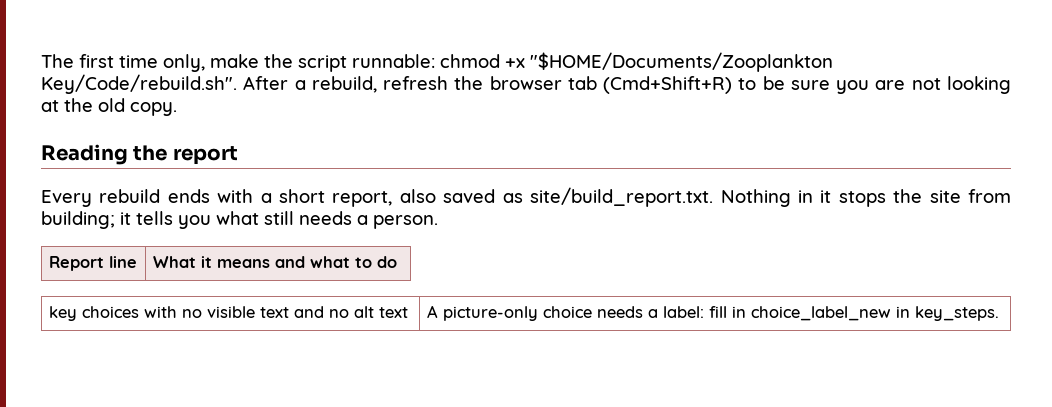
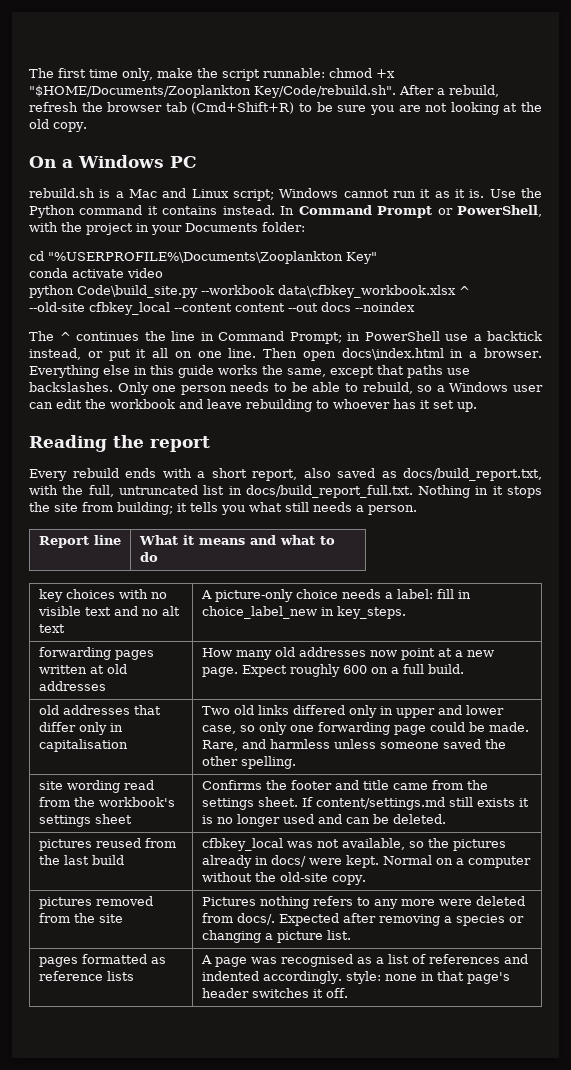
(177, 109) none -> [29,155,197,168] [29,188,542,201] [29,205,543,218] [29,222,305,235] [29,251,377,264] [29,268,163,278] [29,285,470,298] [29,302,415,315] [29,331,542,344] [29,348,543,361] [29,365,470,378] [29,382,544,395] [29,399,477,412] // On a Windows PC // rebuild.sh is a Mac and Linux script; Windows cannot run it as it is. Use the Python command it contains instead. In Command Prompt or PowerShell, with the project in your Documents folder: // cd "%USERPROFILE%\Documents\Zooplankton Key" // conda activate video // python Code\build_site.py --workbook data\cfbkey_workbook.xlsx ^ // --old-site cfbkey_local --content content --out docs --noindex // The ^ continues the line in Command Prompt; in PowerShell use a backtick instead, or put it all on one line. Then open docs\index.html in a browser. Everything else in this guide works the same, except that paths use backslashes. Only one person needs to be able to rebuild, so a Windows user can edit the workbook and leave rebuilding to whoever has it set up.
[530,187,714,207] site/build_report.txt. -> [403,468,542,481] [29,485,413,498] docs/build_report.txt, with the full, untruncated list in docs/build_report_full.txt.
(999, 313) none -> [38,647,154,660] [38,664,127,674] [38,681,106,691] [201,647,494,660] [201,664,464,677] [38,705,161,715] [38,722,123,735] [38,739,128,752] [201,705,504,718] [201,722,529,735] [201,739,506,751] [201,756,296,769] [38,780,154,793] [38,797,175,807] [38,814,132,827] [201,780,488,790] [201,797,529,810] [201,814,446,827] [38,838,176,851] [38,855,124,865] [201,838,506,851] [201,855,531,868] [201,872,366,885] [38,896,153,909] [38,913,123,923] [201,896,525,909] [201,913,524,926] [201,930,351,943] [38,954,166,967] [38,971,134,981] [200,954,528,967] [201,971,510,984] [201,988,348,998] // forwarding pages written at old addresses | How many old addresses now point at a new page. Expect roughly 600 on a full build. // old addresses that differ only in capitalisation | Two old links differed only in upper and lower case, so only one forwarding page could be made. Rare, and harmless unless someone saved the other spelling. // site wording read from the workbook's settings sheet | Confirms the footer and title came from the settings sheet. If content/settings.md still exists it is no longer used and can be deleted. // pictures reused from the last build | cfbkey_local was not available, so the pictures already in docs/ were kept. Normal on a computer without the old-site copy. // pictures removed from the site | Pictures nothing refers to any more were deleted from docs/. Expected after removing a species or changing a picture list. // pages formatted as reference lists | A page was recognised as a list of references and indented accordingly. style: none in that page's header switches it off.

